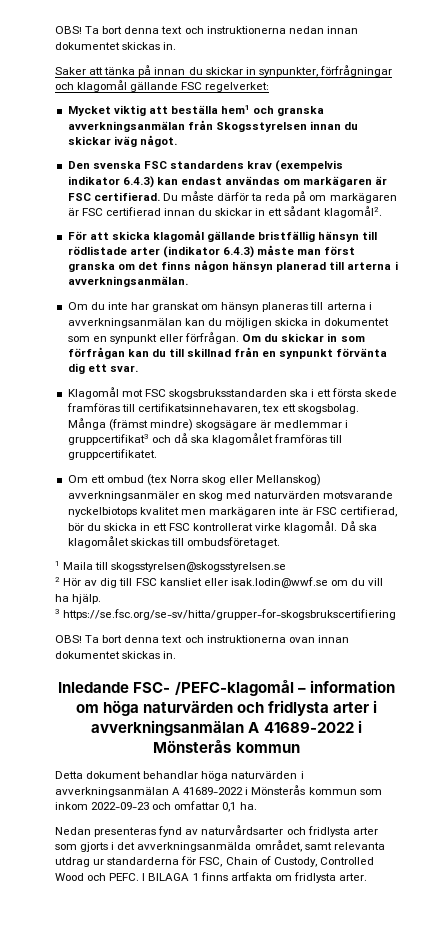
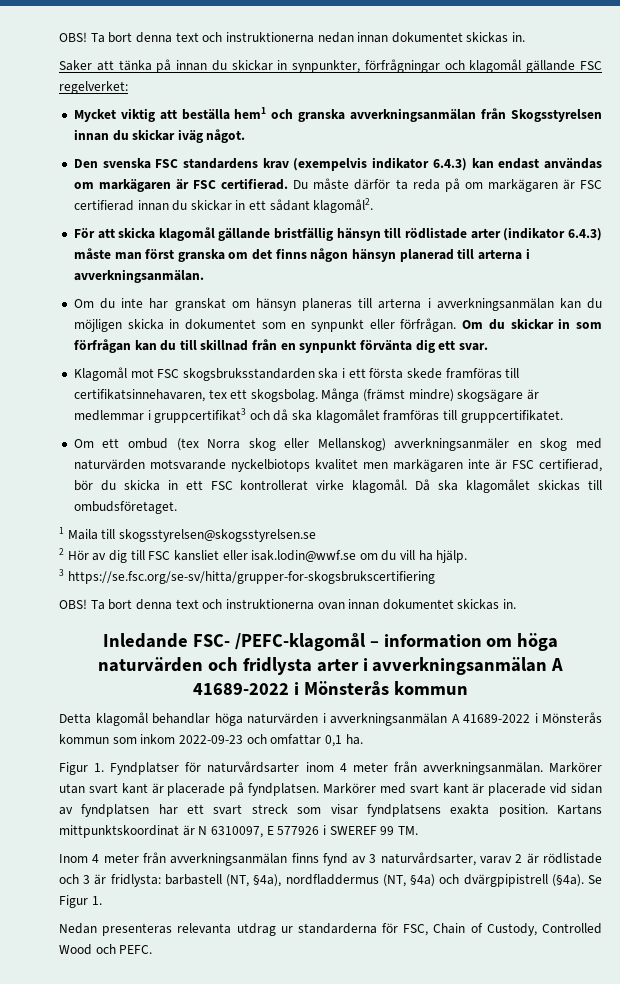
[86,771,142,779] dokument -> [95,712,148,726] klagomål
[55,825,378,837] [55,840,332,852] Nedan presenteras fynd av naturvårdsarter och fridlysta arter som gjorts i det avverkningsanmälda området, samt -> [59,761,603,775] [59,782,602,796] [59,804,603,817] [59,825,418,838] [59,852,603,866] [59,874,602,887] [59,895,102,908] [59,923,173,936] Figur 1. Fyndplatser för naturvårdsarter inom 4 meter från avverkningsanmälan. Markörer utan svart kant är placerade på fyndplatsen. Markörer med svart kant är placerade vid sidan av fyndplatsen har ett svart streck som visar fyndplatsens exakta position. Kartans mittpunktskoordinat är N 6310097, E 577926 i SWEREF 99 TM. // Inom 4 meter från avverkningsanmälan finns fynd av 3 naturvårdsarter, varav 2 är rödlistade och 3 är fridlysta: barbastell (NT, §4a), nordfladdermus (NT, §4a) och dvärgpipistrell (§4a). Se Figur 1. // Nedan presenteras
[142,872,368,883] I BILAGA 1 finns artfakta om fridlysta arter. -> (153, 949) none

